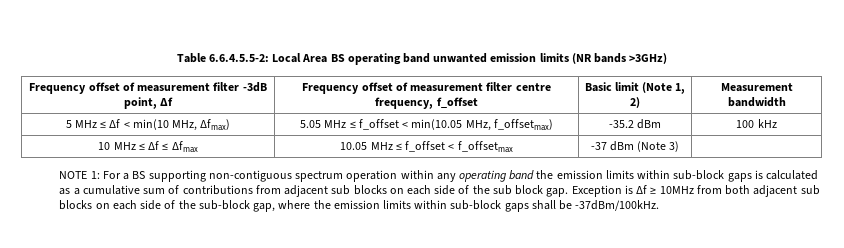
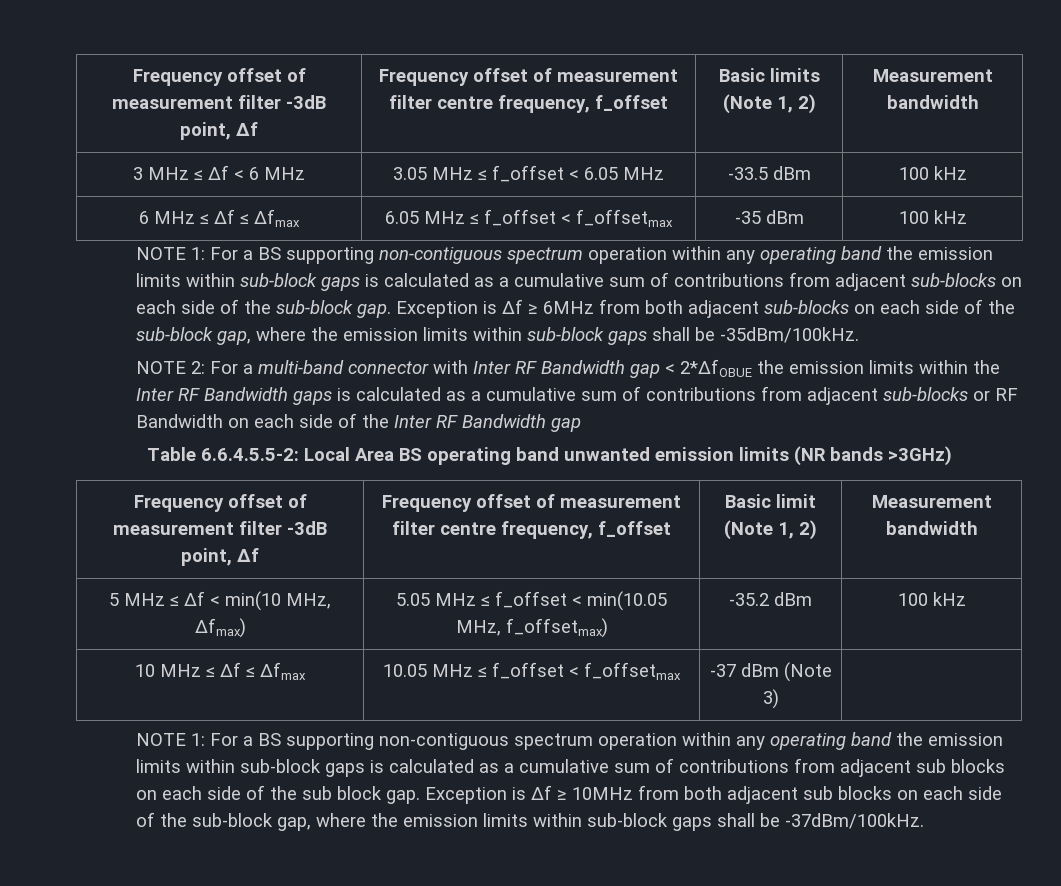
(176, 58) none -> [132,68,306,86] [112,95,326,109] [180,122,258,140] [379,68,678,86] [389,95,668,113] [718,68,820,82] [722,94,816,114] [872,69,993,82] [886,95,979,109] [133,165,305,180] [393,165,664,182] [727,166,811,180] [898,166,967,180] [139,209,300,227] [385,209,673,227] [734,210,804,224] [898,210,967,224] [136,246,994,264] [136,272,1023,291] [136,299,1016,318] [136,327,860,345] [136,359,1001,378] [136,386,1019,405] [136,413,582,432] Frequency offset of measurement filter -3dB point, Δf | Frequency offset of measurement filter centre frequency, f_offset | Basic limits (Note 1, 2) | Measurement bandwidth // 3 MHz ≤ Δf < 6 MHz | 3.05 MHz ≤ f_offset < 6.05 MHz | -33.5 dBm | 100 kHz // 6 MHz ≤ Δf ≤ Δfmax | 6.05 MHz ≤ f_offset < f_offsetmax | -35 dBm | 100 kHz // NOTE 1: For a BS supporting non-contiguous spectrum operation within any operating band the emission limits within sub-block gaps is calculated as a cumulative sum of contributions from adjacent sub-blocks on each side of the sub-block gap. Exception is Δf ≥ 6MHz from both adjacent sub-blocks on each side of the sub-block gap, where the emission limits within sub-block gaps shall be -35dBm/100kHz. // NOTE 2: For a multi-band connector with Inter RF Bandwidth gap < 2*ΔfOBUE the emission limits within the Inter RF Bandwidth gaps is calculated as a cumulative sum of contributions from adjacent sub-blocks or RF Bandwidth on each side of the Inter RF Bandwidth gap //

